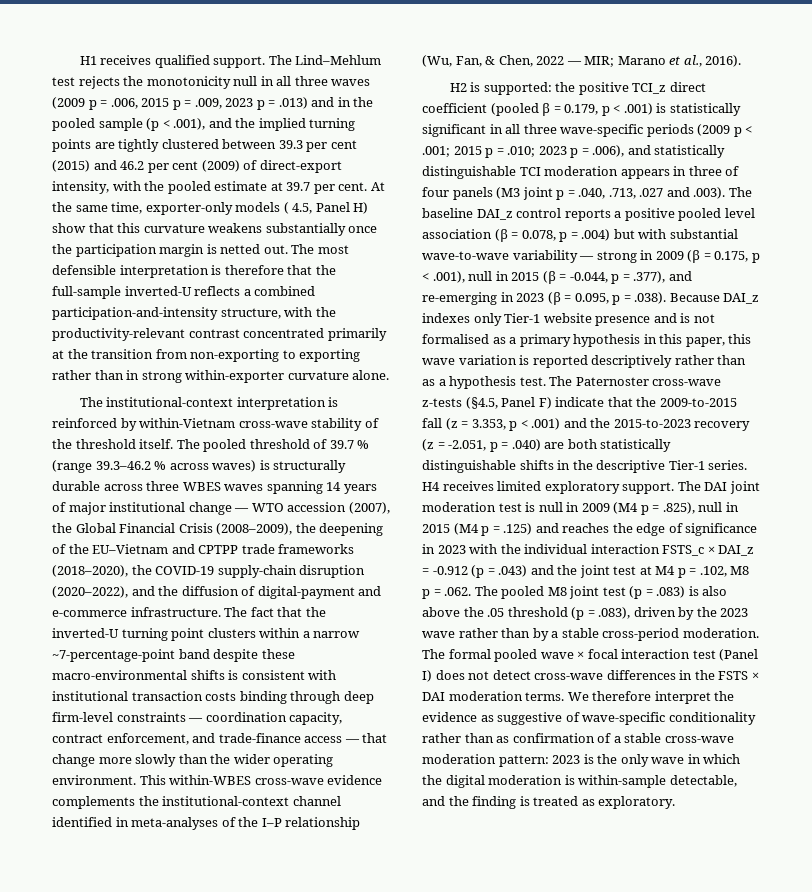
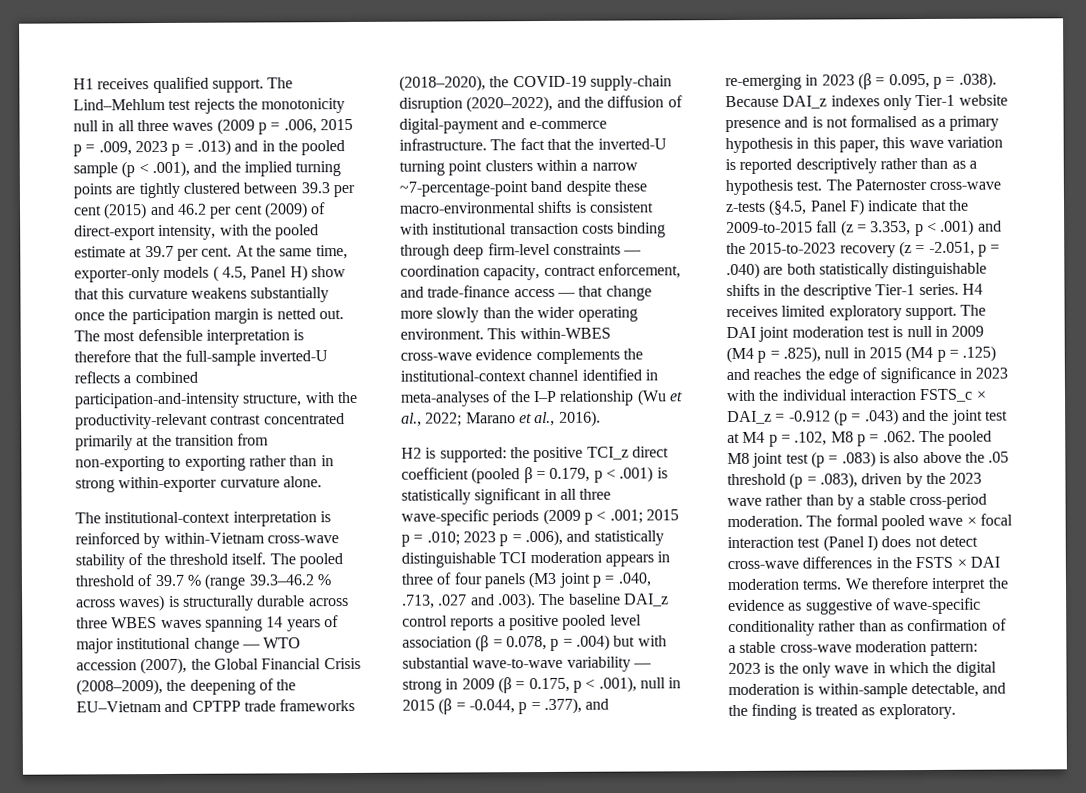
[422,55,615,67] (Wu, Fan, & Chen, 2022 — MIR; -> [636,389,683,406] [401,412,463,427] (Wu et al., 2022;

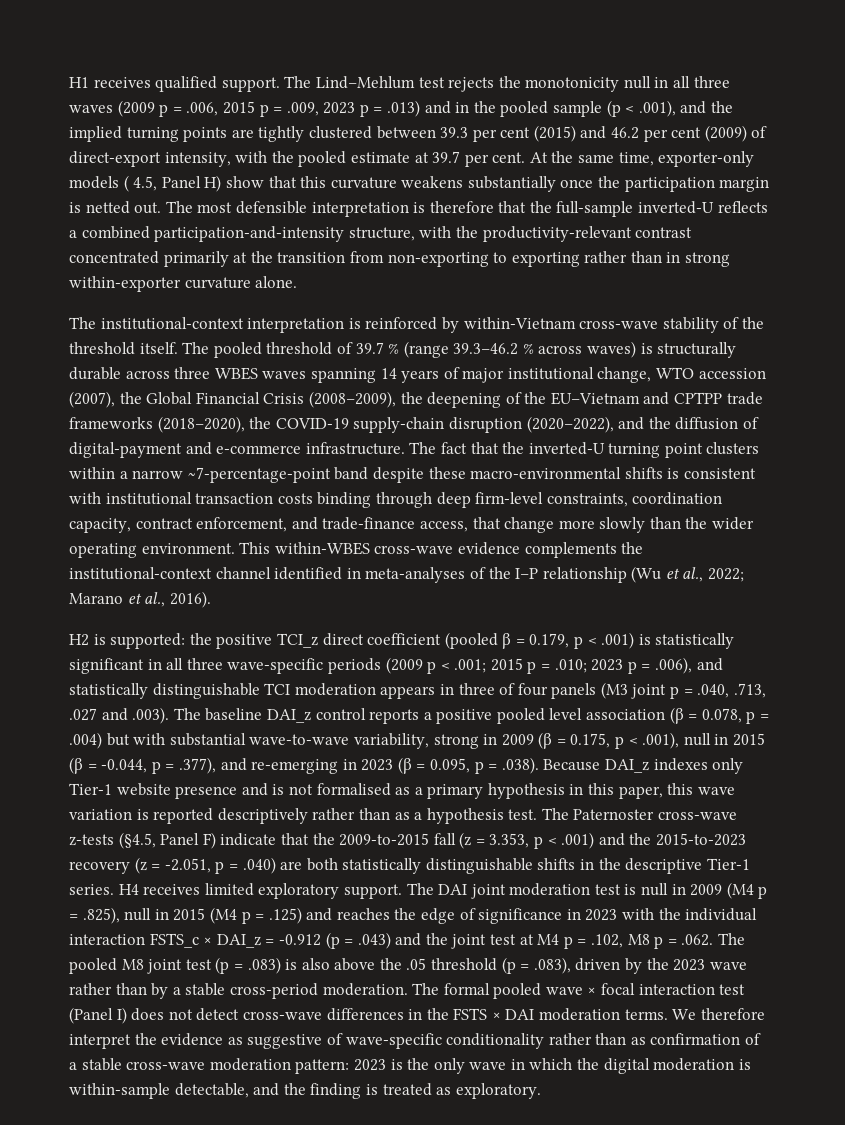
[193,637,261,653] change — -> [597,367,652,383] change,
[552,243,643,255] constraints — -> [546,493,628,507] constraints,
[513,288,576,298] access — -> [419,521,468,532] access,
[566,656,652,672] variability — -> [353,733,429,749] variability,

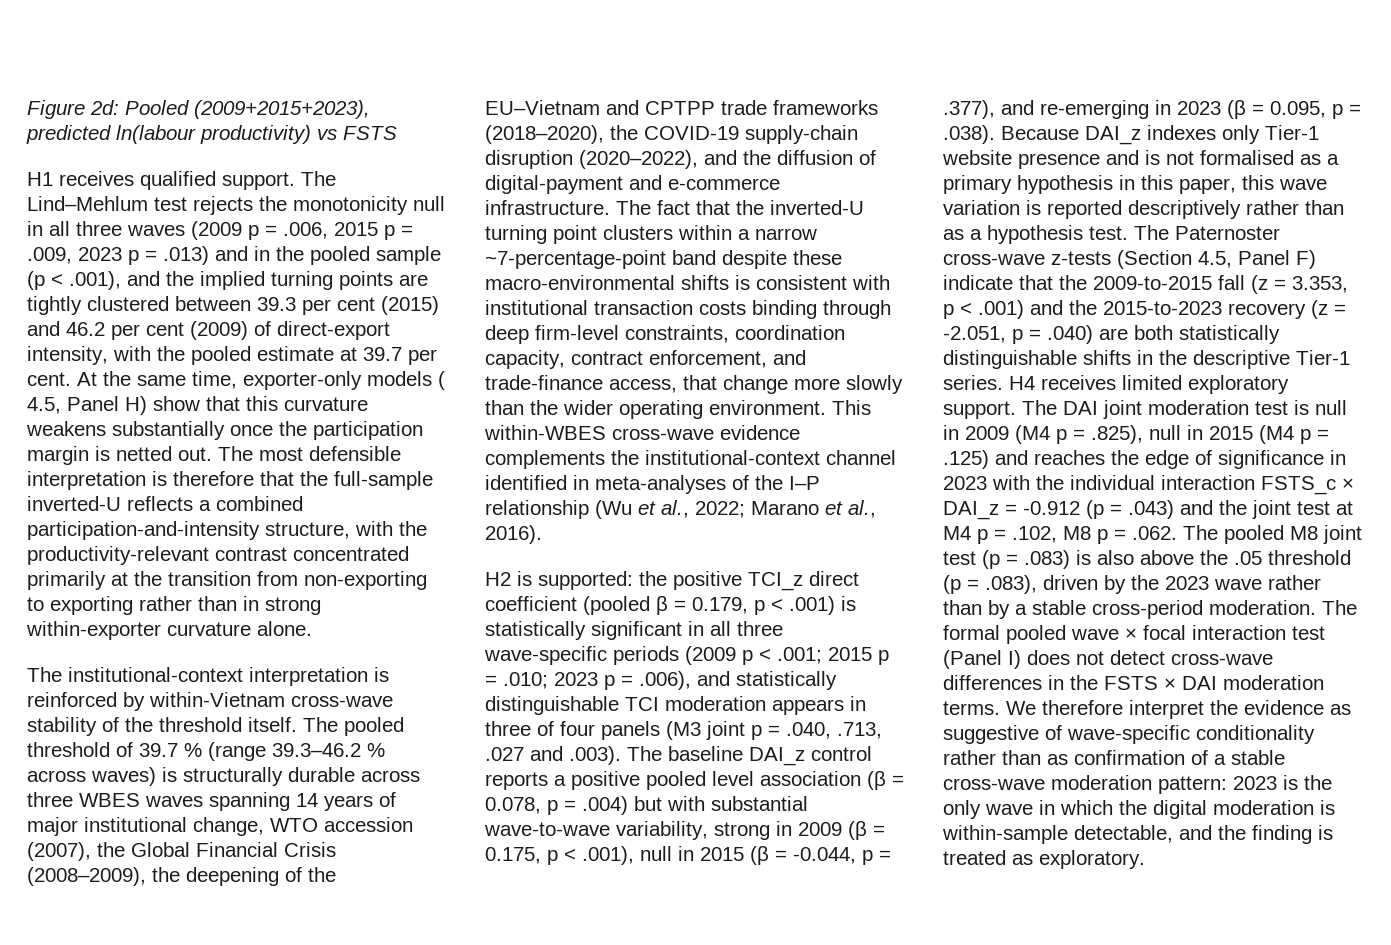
(69, 82) none -> [27,100,370,119] [26,125,397,144] Figure 2d: Pooled (2009+2015+2023), predicted ln(labour productivity) vs FSTS //
[118,832,156,849] (§4.5, -> [1117,250,1232,269] (Section 4.5,

